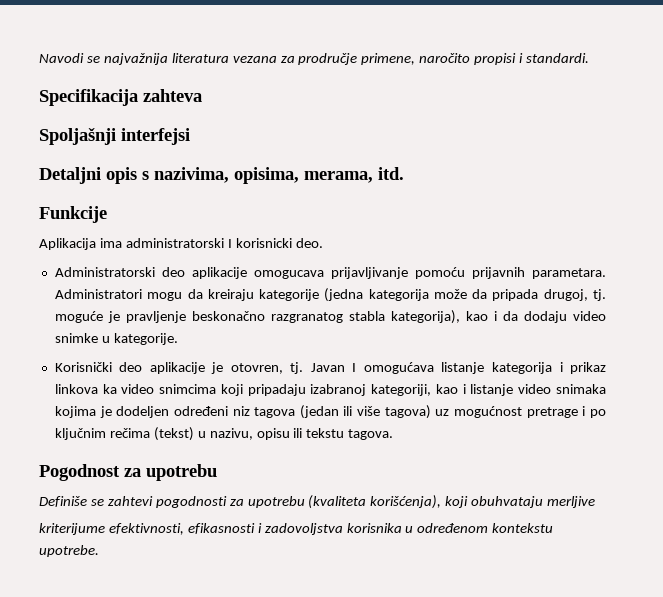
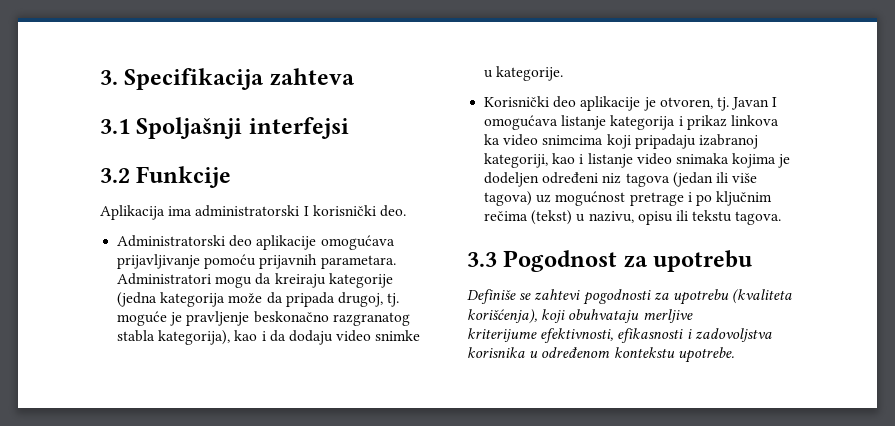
[39,53,590,65] Navodi se najvažnija literatura vezana za prodručje primene, naročito propisi i standardi. // -> [100,70,118,85] 3.
(202, 95) none -> [100,119,130,134] 3.1
[39,167,404,184] Detaljni opis s nazivima, opisima, merama, itd. // -> [100,168,130,183] 3.2
[235,238,292,248] korisnicki -> [312,205,376,216] korisnički
[253,270,324,279] omogucava -> [320,235,395,250] omogućava
[230,363,283,374] otovren, -> [659,97,713,109] otvoren,
(394, 434) none -> [467,252,497,267] 3.3

